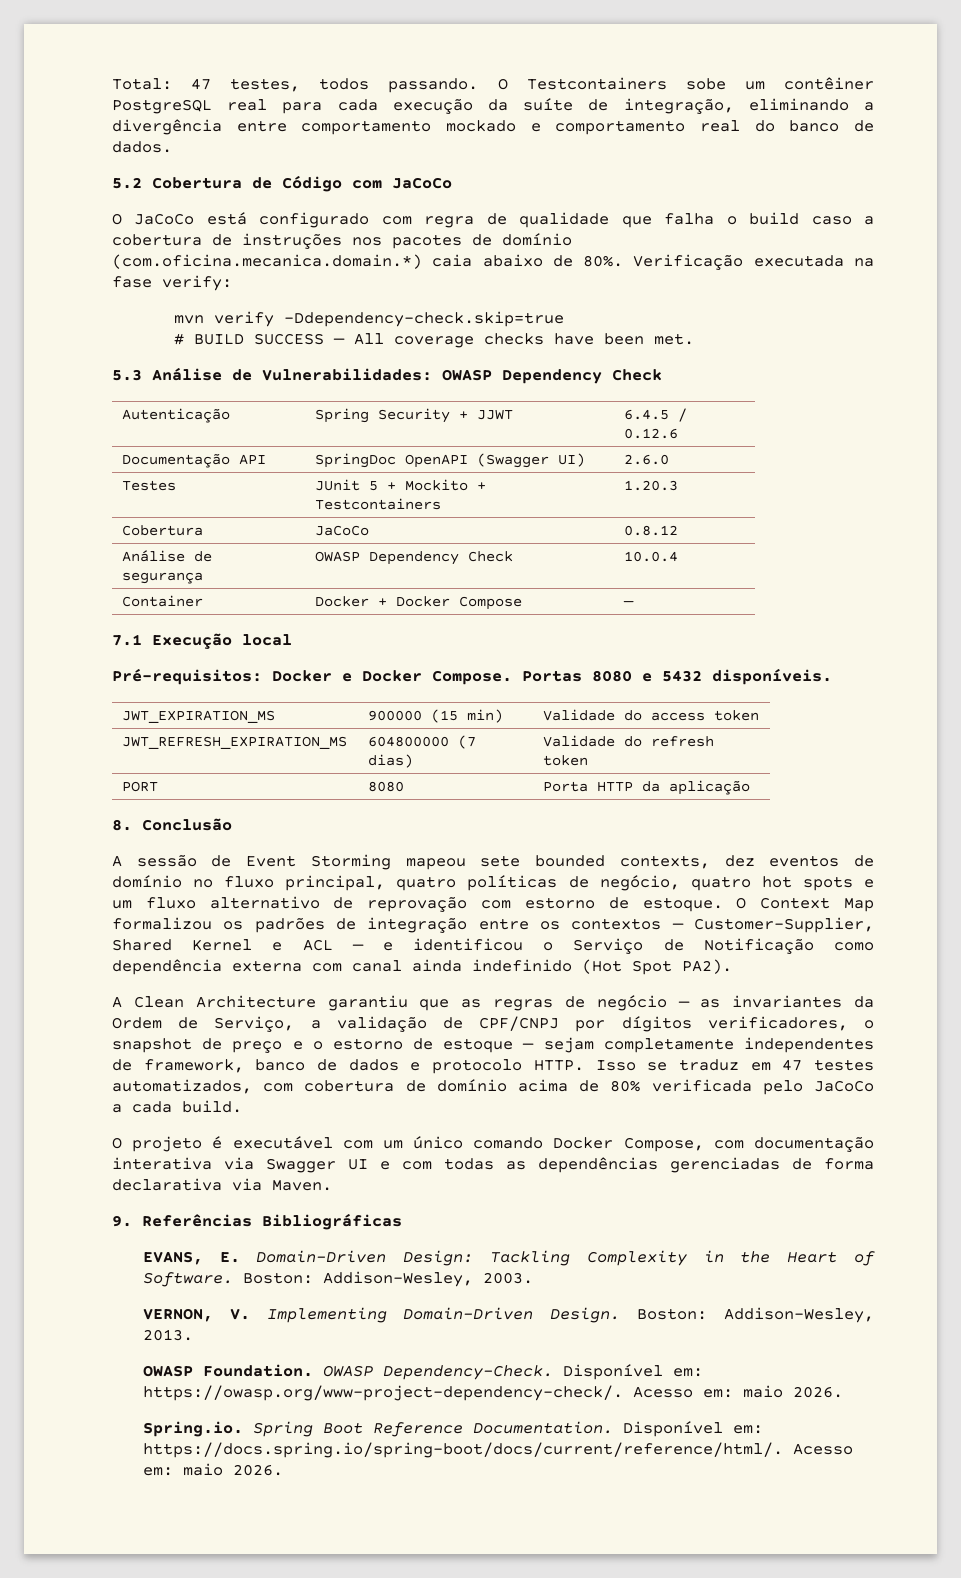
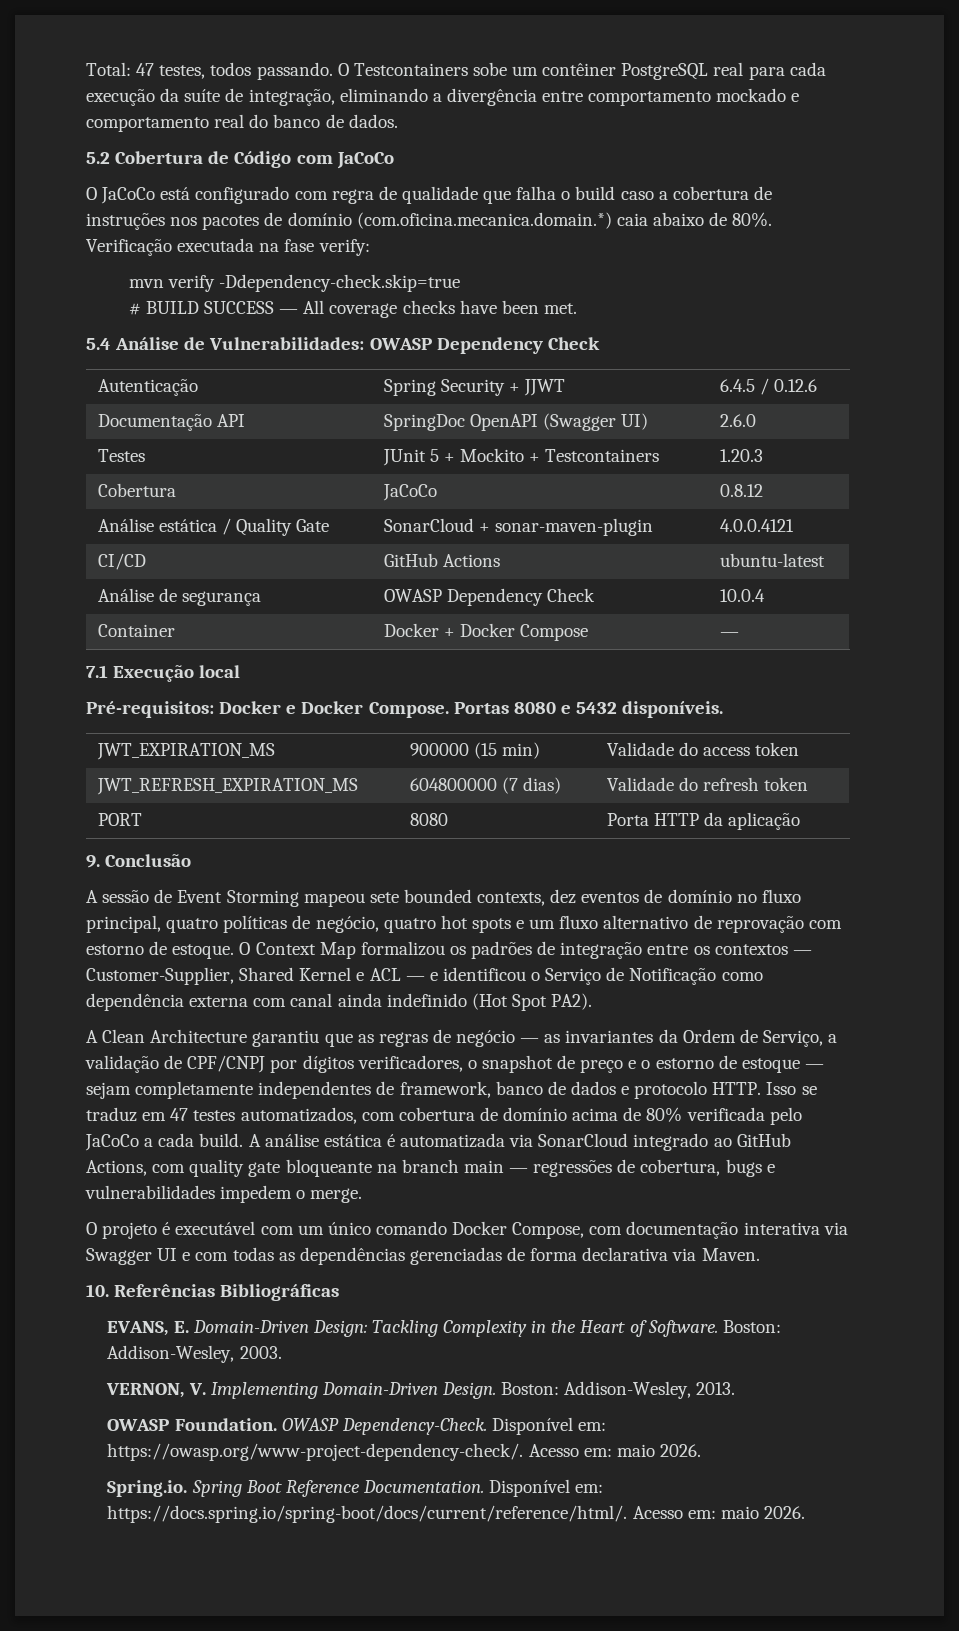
[112,369,142,381] 5.3 -> [86,338,111,350] 5.4
(679, 530) none -> [97,518,330,536] [383,518,654,536] [719,519,794,532] [97,553,146,570] [383,553,500,567] [719,553,825,567] // Análise estática / Quality Gate | SonarCloud + sonar-maven-plugin | 4.0.0.4121 // CI/CD | GitHub Actions | ubuntu-latest
[112,819,132,831] 8. -> [86,855,100,868] 9.
(242, 1106) none -> [248,1133,791,1151] [86,1159,775,1177] [85,1185,363,1203] A análise estática é automatizada via SonarCloud integrado ao GitHub Actions, com quality gate bloqueante na branch main — regressões de cobertura, bugs e vulnerabilidades impedem o merge.
[112,1215,132,1227] 9. -> [86,1284,109,1297] 10.

